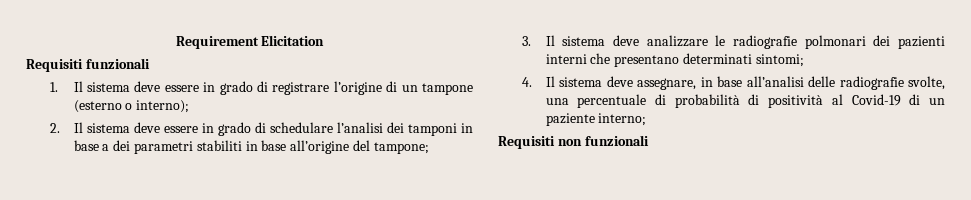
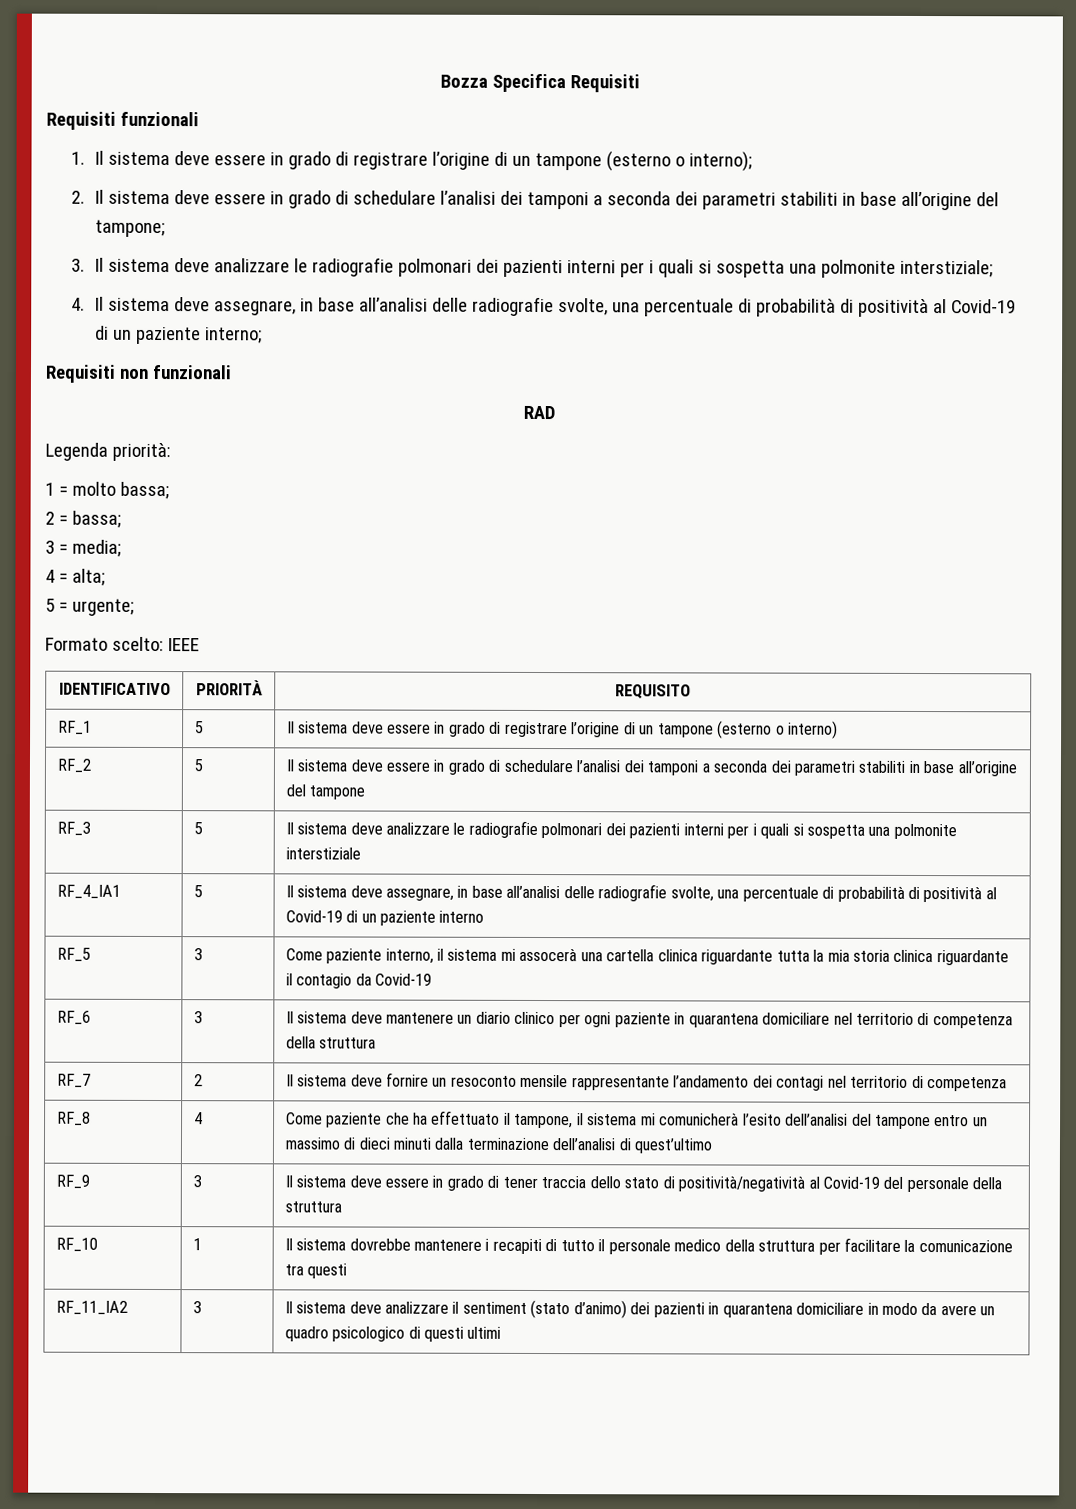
[175,35,325,49] Requirement Elicitation -> [439,73,640,93] Bozza Specifica Requisiti
[461,123,473,133] [73,140,110,151] in base a -> [593,191,672,206] a seconda
[590,53,804,67] che presentano determinati sintomi; -> [620,259,994,278] per i quali si sospetta una polmonite interstiziale;
(649, 140) none -> [522,405,555,420] [45,442,171,462] [45,481,169,500] [45,510,121,528] [45,539,121,557] [45,568,105,586] [45,598,134,616] [45,636,200,652] [58,682,171,696] [195,680,263,696] [615,684,691,699] [57,720,92,735] [194,721,204,734] [286,720,838,739] [56,758,91,773] [193,759,203,772] [285,759,1017,777] [285,784,366,800] [56,821,91,836] [193,822,203,835] [285,820,957,840] [285,847,361,860] [56,884,121,899] [193,885,203,898] [285,884,997,903] [285,910,485,926] [56,947,91,962] [193,948,203,961] [285,947,1009,966] [285,973,432,989] [56,1010,91,1025] [193,1011,203,1024] [285,1011,1013,1029] [285,1036,377,1049] [56,1073,91,1088] [193,1074,203,1087] [285,1072,1007,1092] [56,1111,91,1126] [193,1112,203,1125] [285,1110,988,1130] [284,1137,713,1154] [55,1174,90,1189] [192,1175,202,1188] [284,1175,1003,1193] [284,1201,342,1213] [55,1237,98,1252] [192,1238,202,1251] [284,1237,1013,1255] [284,1263,348,1279] [55,1300,128,1315] [192,1301,202,1314] [284,1299,996,1319] [284,1326,502,1342] // RAD // Legenda priorità: // 1 = molto bassa; // 2 = bassa; // 3 = media; // 4 = alta; // 5 = urgente; // Formato scelto: IEEE // IDENTIFICATIVO | PRIORITÀ | REQUISITO // RF_1 | 5 | Il sistema deve essere in grado di registrare l’origine di un tampone (esterno o interno) // RF_2 | 5 | Il sistema deve essere in grado di schedulare l’analisi dei tamponi a seconda dei parametri stabiliti in base all’origine del tampone // RF_3 | 5 | Il sistema deve analizzare le radiografie polmonari dei pazienti interni per i quali si sospetta una polmonite interstiziale // RF_4_IA1 | 5 | Il sistema deve assegnare, in base all’analisi delle radiografie svolte, una percentuale di probabilità di positività al Covid-19 di un paziente interno // RF_5 | 3 | Come paziente interno, il sistema mi assocerà una cartella clinica riguardante tutta la mia storia clinica riguardante il contagio da Covid-19 // RF_6 | 3 | Il sistema deve mantenere un diario clinico per ogni paziente in quarantena domiciliare nel territorio di competenza della struttura // RF_7 | 2 | Il sistema deve fornire un resoconto mensile rappresentante l’andamento dei contagi nel territorio di competenza // RF_8 | 4 | Come paziente che ha effettuato il tampone, il sistema mi comunicherà l’esito dell’analisi del tampone entro un massimo di dieci minuti dalla terminazione dell’analisi di quest’ultimo // RF_9 | 3 | Il sistema deve essere in grado di tener traccia dello stato di positività/negatività al Covid-19 del personale della struttura // RF_10 | 1 | Il sistema dovrebbe mantenere i recapiti di tutto il personale medico della struttura per facilitare la comunicazione tra questi // RF_11_IA2 | 3 | Il sistema deve analizzare il sentiment (stato d’animo) dei pazienti in quarantena domiciliare in modo da avere un quadro psicologico di questi ultimi

